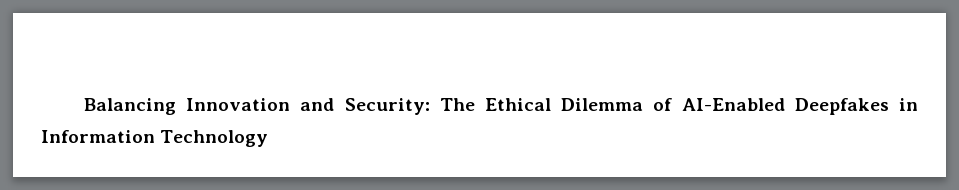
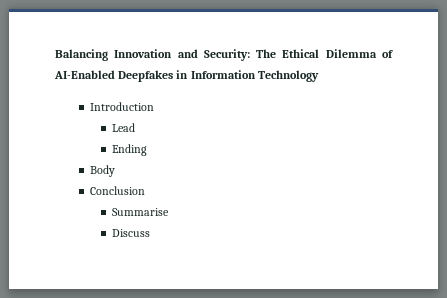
(269, 138) none -> [90,102,155,111] [111,123,135,132] [111,144,147,156] [90,165,116,177] [90,186,146,195] [111,208,169,216] [111,229,150,237] // Introduction // Lead // Ending // Body // Conclusion // Summarise // Discuss

